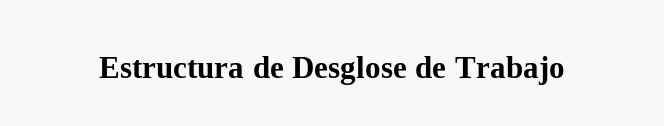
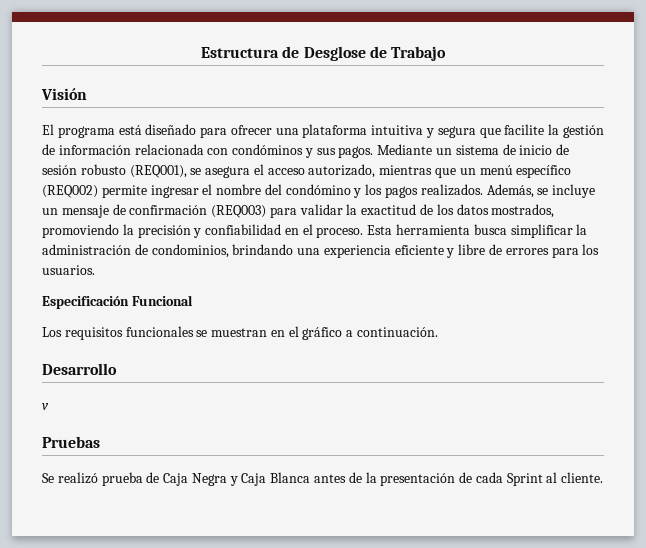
(565, 70) none -> [41,88,87,100] [42,124,604,138] [42,144,570,158] [42,164,572,178] [42,184,596,198] [42,204,555,218] [42,224,588,238] [42,244,600,258] [42,265,95,275] [42,295,193,309] [42,326,439,340] [42,363,117,375] [42,403,49,410] [42,436,100,448] [42,472,604,486] // Visión // El programa está diseñado para ofrecer una plataforma intuitiva y segura que facilite la gestión de información relacionada con condóminos y sus pagos. Mediante un sistema de inicio de sesión robusto (REQ001), se asegura el acceso autorizado, mientras que un menú específico (REQ002) permite ingresar el nombre del condómino y los pagos realizados. Además, se incluye un mensaje de confirmación (REQ003) para validar la exactitud de los datos mostrados, promoviendo la precisión y confiabilidad en el proceso. Esta herramienta busca simplificar la administración de condominios, brindando una experiencia eficiente y libre de errores para los usuarios. // Especificación Funcional // Los requisitos funcionales se muestran en el gráfico a continuación. // Desarrollo // v // Pruebas // Se realizó prueba de Caja Negra y Caja Blanca antes de la presentación de cada Sprint al cliente.

